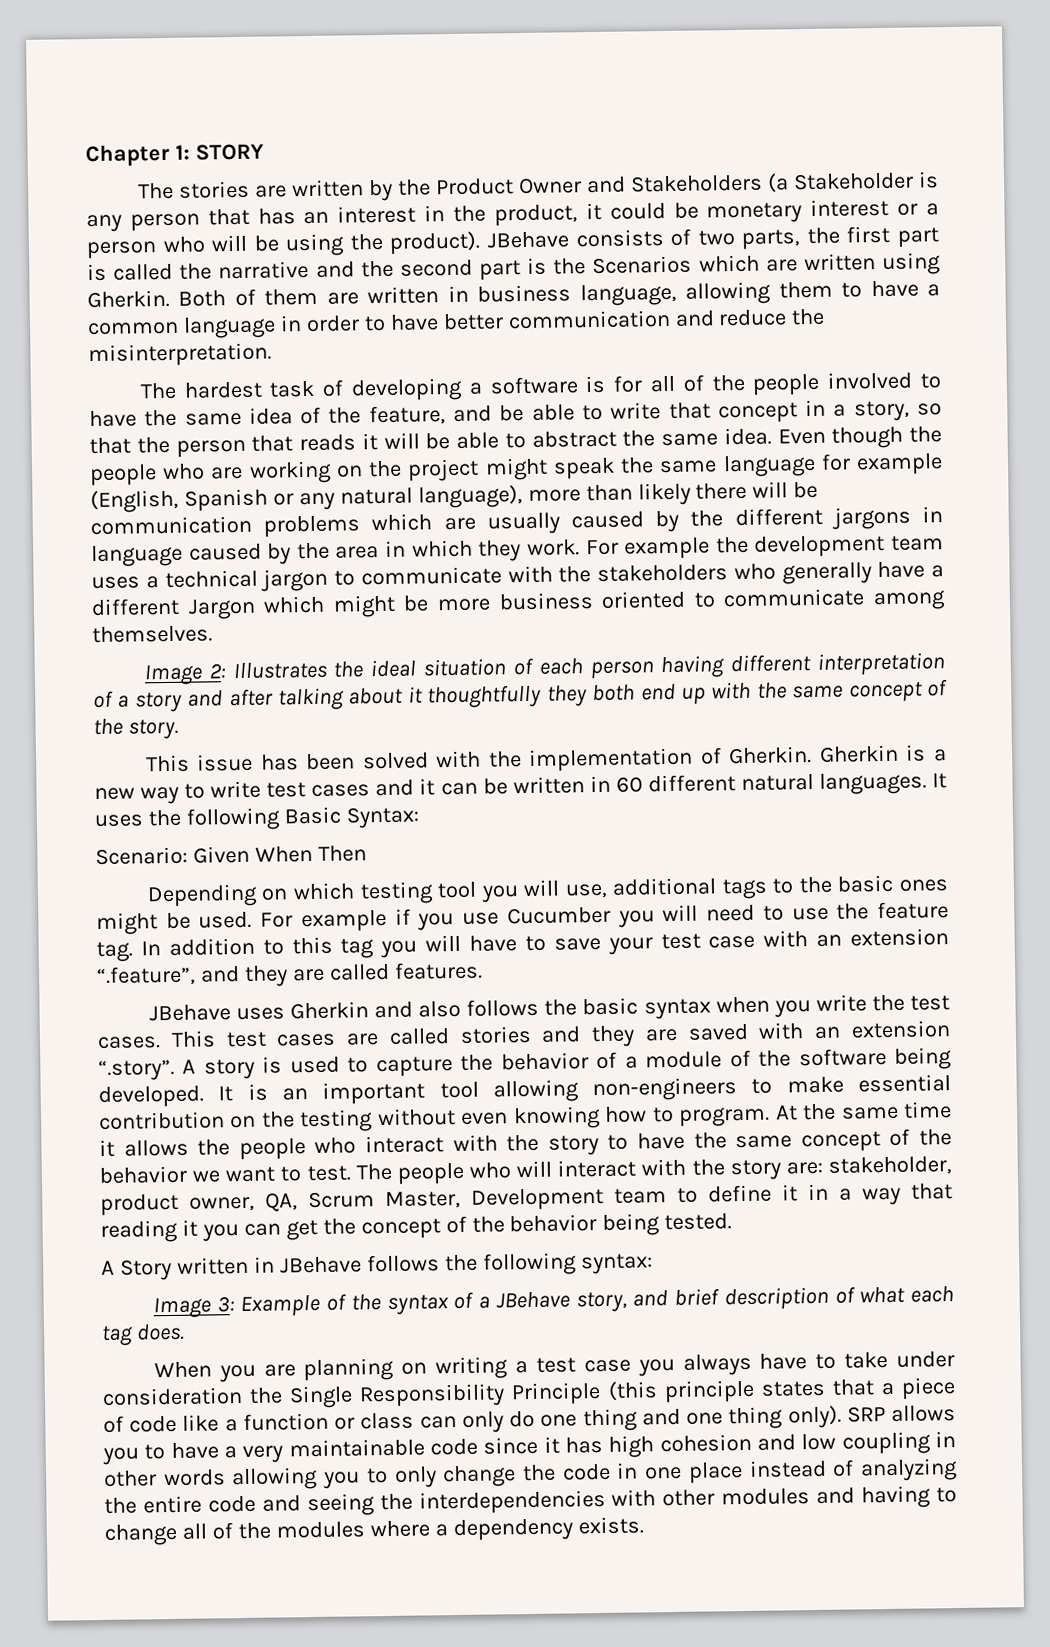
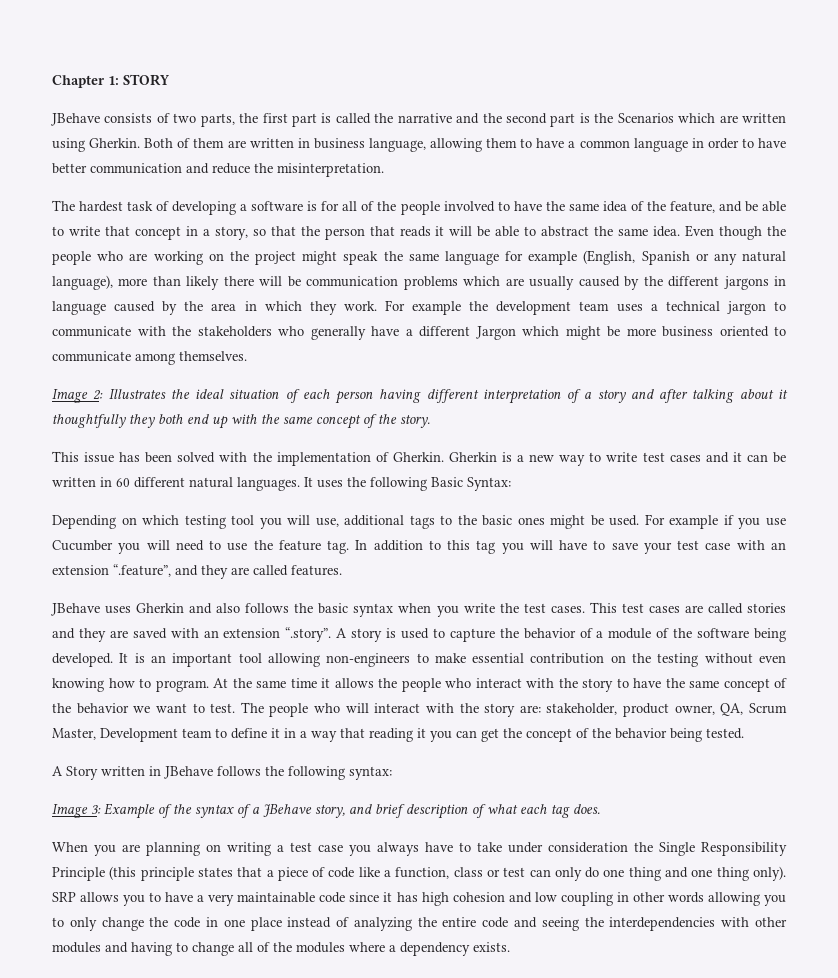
[137,171,939,202] [86,198,940,233] [86,231,482,260] The stories are written by the Product Owner and Stakeholders (a Stakeholder is any person that has an interest in the product, it could be monetary interest or a person who will be using the product). -> (170, 80) none
[95,845,367,866] // Scenario: Given When Then -> (511, 484) none
[242,1412,415,1432] function or class -> [395,867,526,879] function, class or test

